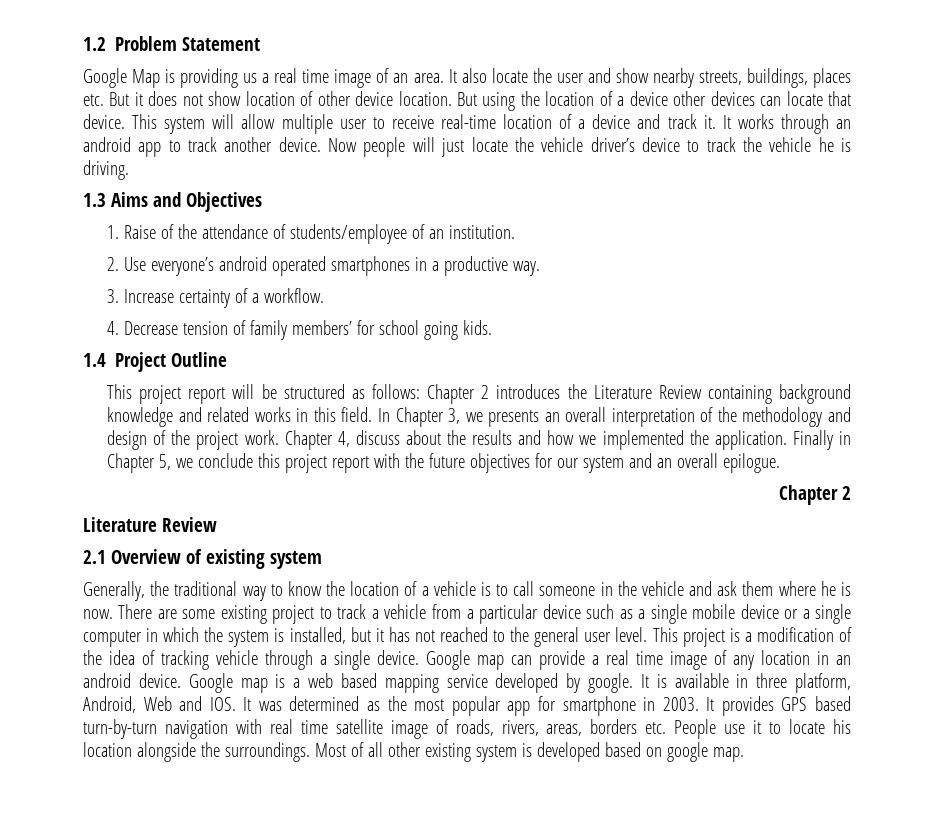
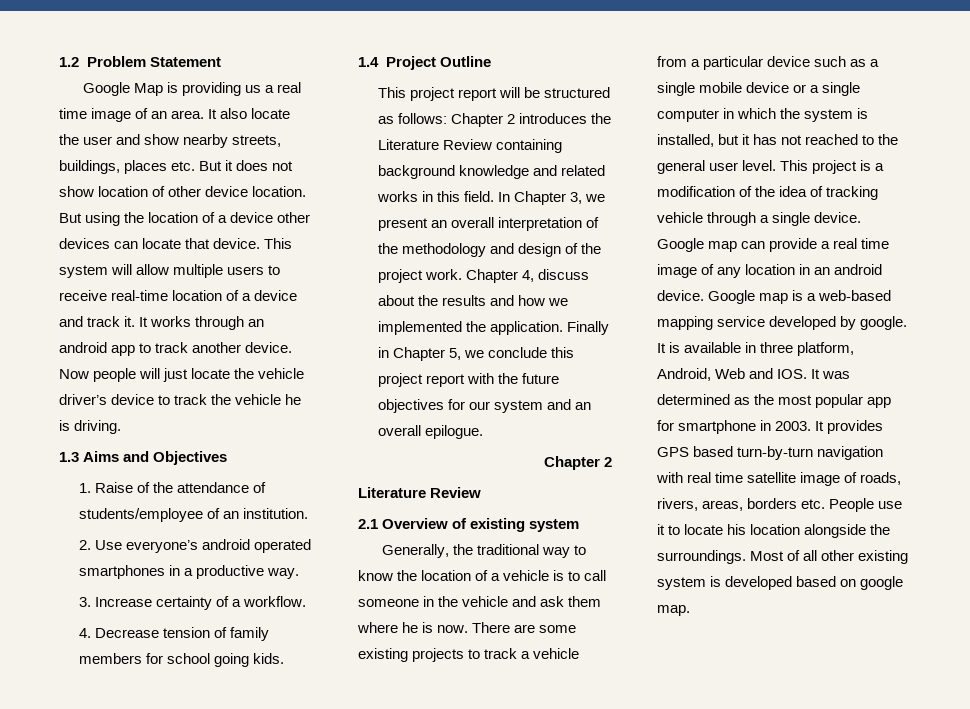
[339,119,367,129] user -> [227,266,265,275] users
[292,320,353,335] members’ -> [78,653,142,664] members
[488,410,540,427] presents -> [377,218,428,231] present
[272,605,315,624] project -> [412,648,465,662] projects
[308,673,377,688] web based -> [818,290,892,301] web-based

